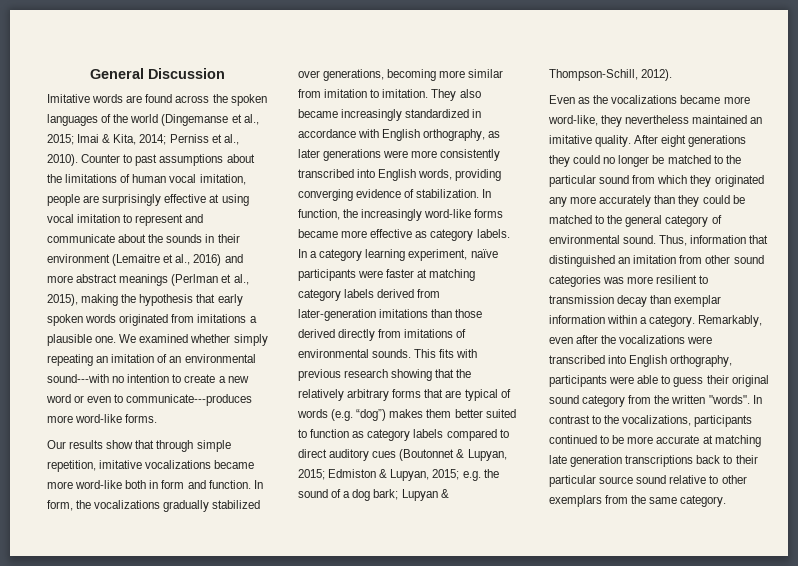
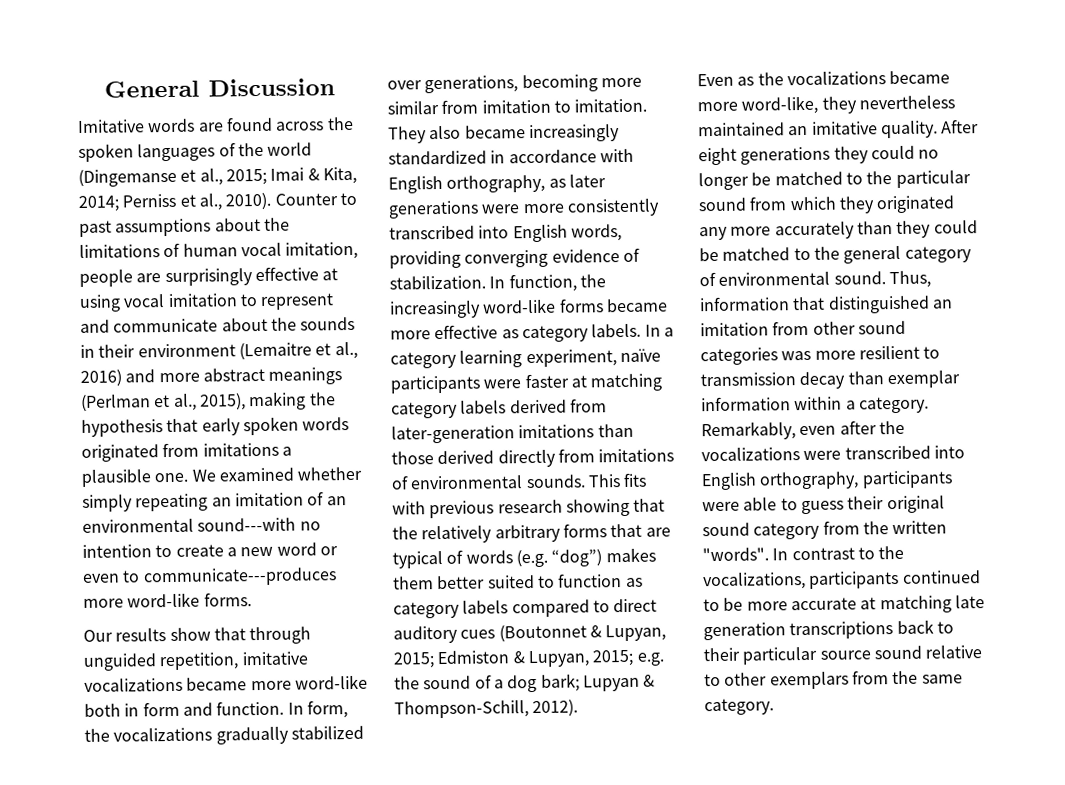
[196,440,231,452] simple -> [83,653,157,671] unguided

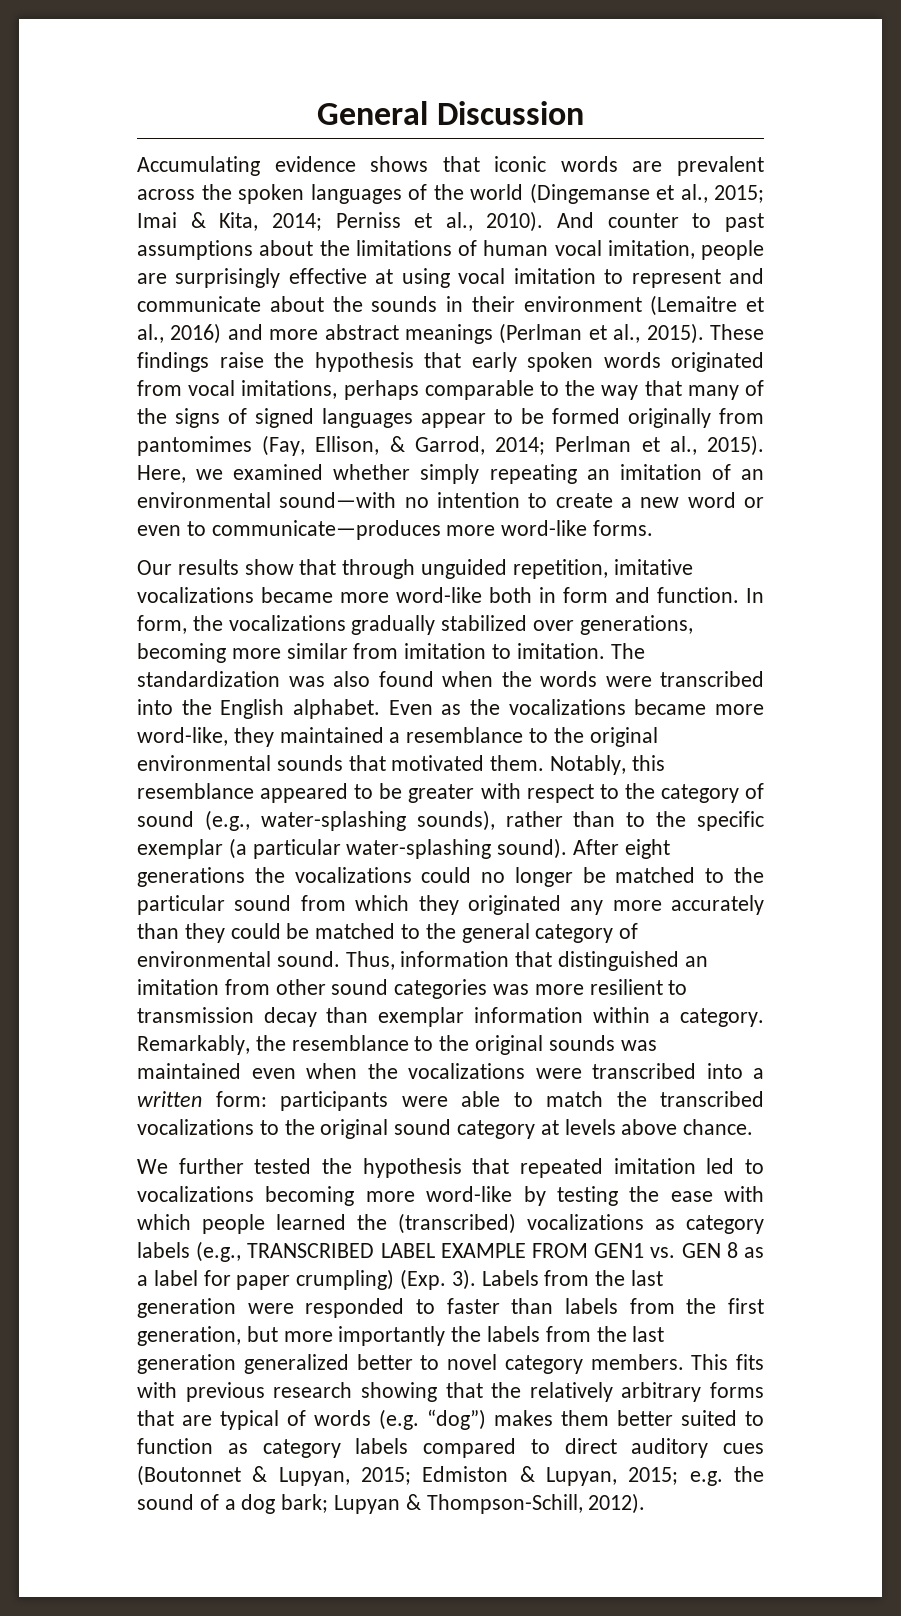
[77,119,145,133] Imitative -> [137,156,547,176] Accumulating evidence shows that iconic
[225,116,273,132] found -> [676,156,764,176] prevalent
[274,193,338,206] Counter -> [557,212,679,228] And counter
[198,391,307,411] 2015), making -> [646,323,764,344] [137,352,264,372] 2015). These findings raise
[202,442,292,457] [81,469,216,487] imitations a plausible one. We -> [188,380,764,400] [137,408,764,428] [137,435,764,456] [137,465,224,483] vocal imitations, perhaps comparable to the way that many of the signs of signed languages appear to be formed originally from pantomimes (Fay, Ellison, & Garrod, 2014; Perlman et al., 2015). Here, we
[197,517,297,532] sound---with -> [279,492,397,508] sound—with
[142,567,337,587] communicate---produces -> [211,520,441,540] communicate—produces
[388,124,620,144] [388,148,634,165] [388,174,606,194] [388,198,660,219] [389,224,622,243] [389,247,640,269] [389,273,606,293] [389,298,668,319] [390,323,674,343] [390,348,661,369] [390,373,663,394] [391,398,607,419] [391,423,634,444] [391,448,675,468] [391,474,586,490] They also became increasingly standardized in accordance with English orthography, as later generations were more consistently transcribed into English words, providing converging evidence of stabilization. In function, the increasingly word-like forms became more effective as category labels. In a category learning experiment, naïve participants were faster at matching category labels derived from later-generation imitations than those derived directly from imitations of environmental sounds. -> [610,643,645,659] [137,671,764,687] [137,699,764,719] [137,727,658,747] [137,755,665,775] [137,783,764,803] [137,810,764,831] [137,838,670,859] [137,867,764,887] [137,895,764,915] [137,923,639,943] [137,951,708,971] [137,979,688,999] [137,1007,764,1027] [137,1035,657,1055] [137,1063,764,1079] [137,1091,764,1111] [137,1119,754,1139] [137,1158,764,1178] [137,1186,764,1206] [137,1213,764,1234] [137,1241,765,1262] [137,1269,664,1290] [137,1298,764,1318] [137,1326,665,1346] [137,1354,684,1374] The standardization was also found when the words were transcribed into the English alphabet. Even as the vocalizations became more word-like, they maintained a resemblance to the original environmental sounds that motivated them. Notably, this resemblance appeared to be greater with respect to the category of sound (e.g., water-splashing sounds), rather than to the specific exemplar (a particular water-splashing sound). After eight generations the vocalizations could no longer be matched to the particular sound from which they originated any more accurately than they could be matched to the general category of environmental sound. Thus, information that distinguished an imitation from other sound categories was more resilient to transmission decay than exemplar information within a category. Remarkably, the resemblance to the original sounds was maintained even when the vocalizations were transcribed into a written form: participants were able to match the transcribed vocalizations to the original sound category at levels above chance. // We further tested the hypothesis that repeated imitation led to vocalizations becoming more word-like by testing the ease with which people learned the (transcribed) vocalizations as category labels (e.g., TRANSCRIBED LABEL EXAMPLE FROM GEN1 vs. GEN 8 as a label for paper crumpling) (Exp. 3). Labels from the last generation were responded to faster than labels from the first generation, but more importantly the labels from the last generation generalized better to novel category members.
[697,70,951,87] [697,95,955,115] [698,119,980,139] [698,145,940,166] [698,170,971,191] [698,195,956,214] [699,220,978,241] [699,245,972,264] [699,270,931,289] [699,295,953,314] [700,320,906,337] [700,345,941,366] [700,370,960,390] [701,396,929,414] [701,420,905,441] [701,445,965,462] [701,470,953,491] [702,495,945,515] [702,520,948,540] [702,545,905,562] [702,570,981,591] [703,595,985,614] [703,619,954,641] [703,645,983,665] [704,670,963,690] [704,698,774,716] // Even as the vocalizations became more word-like, they nevertheless maintained an imitative quality. After eight generations they could no longer be matched to the particular sound from which they originated any more accurately than they could be matched to the general category of environmental sound. Thus, information that distinguished an imitation from other sound categories was more resilient to transmission decay than exemplar information within a category. Remarkably, even after the vocalizations were transcribed into English orthography, participants were able to guess their original sound category from the written "words". In contrast to the vocalizations, participants continued to be more accurate at matching late generation transcriptions back to their particular source sound relative to other exemplars from the same category. -> (646, 1503) none

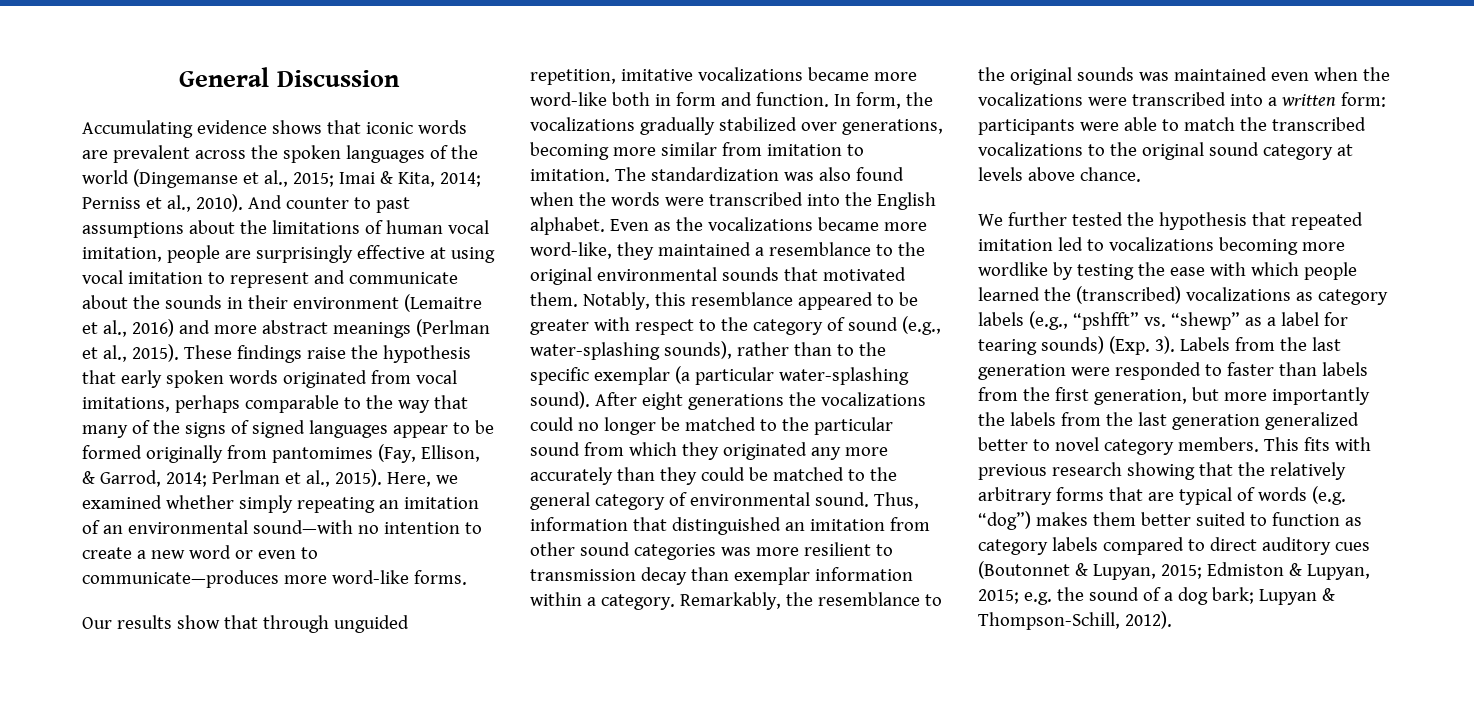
[426,1186,513,1202] word-like -> [978,262,1048,276] wordlike
[247,1242,738,1258] TRANSCRIBED LABEL EXAMPLE FROM GEN1 vs. GEN 8 -> [1072,312,1240,330] “pshfft” vs. “shewp”
[236,1269,395,1290] paper crumpling) -> [978,336,1104,355] tearing sounds)

